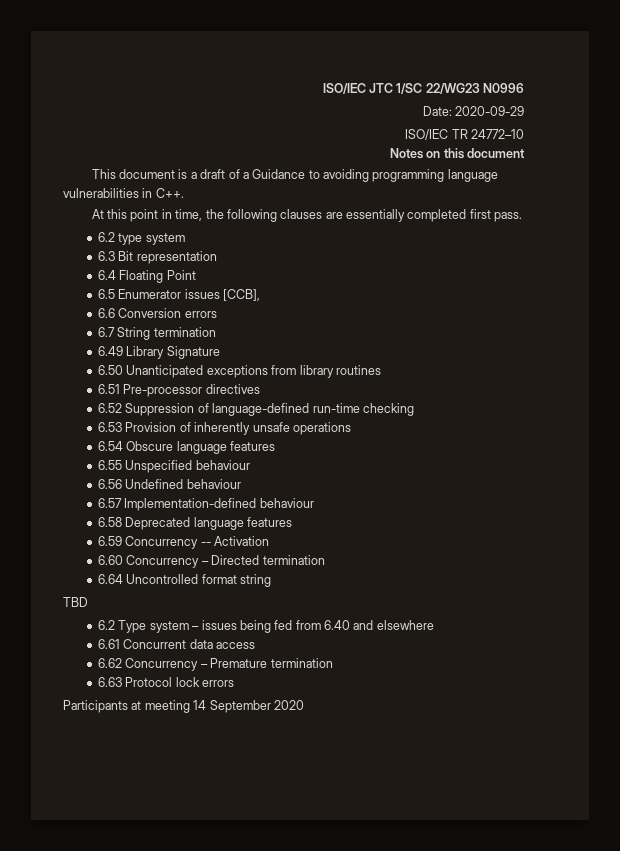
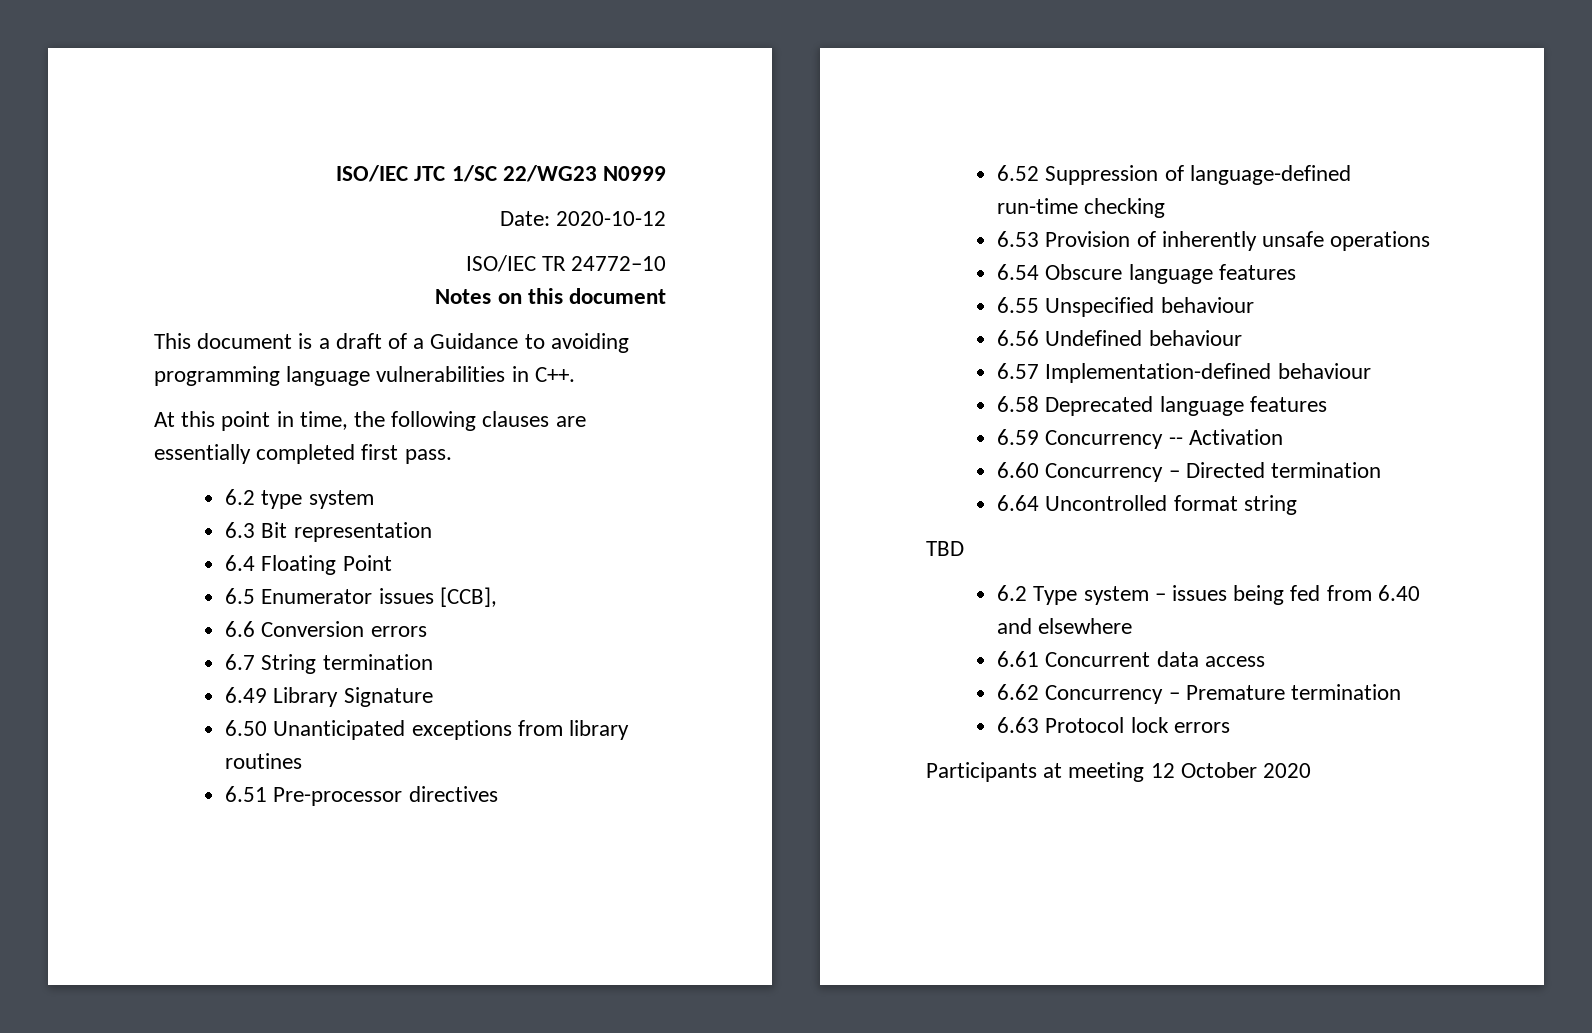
[483,83,524,93] N0996 -> [602,166,666,181] N0999
[455,106,524,116] 2020-09-29 -> [556,211,666,226] 2020-10-12
[193,700,271,713] 14 September -> [1150,762,1257,778] 12 October

